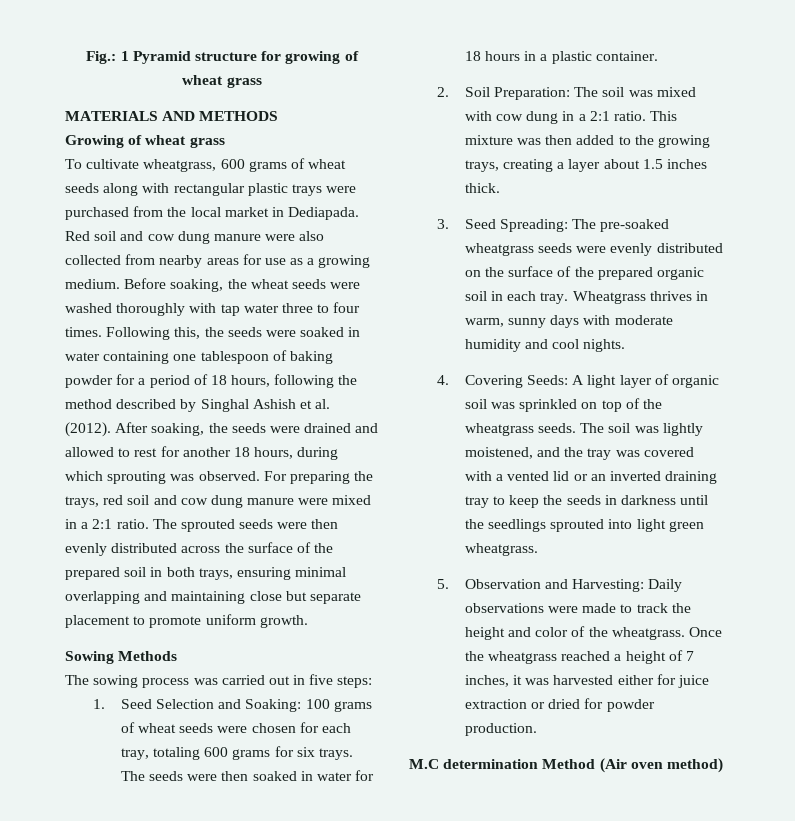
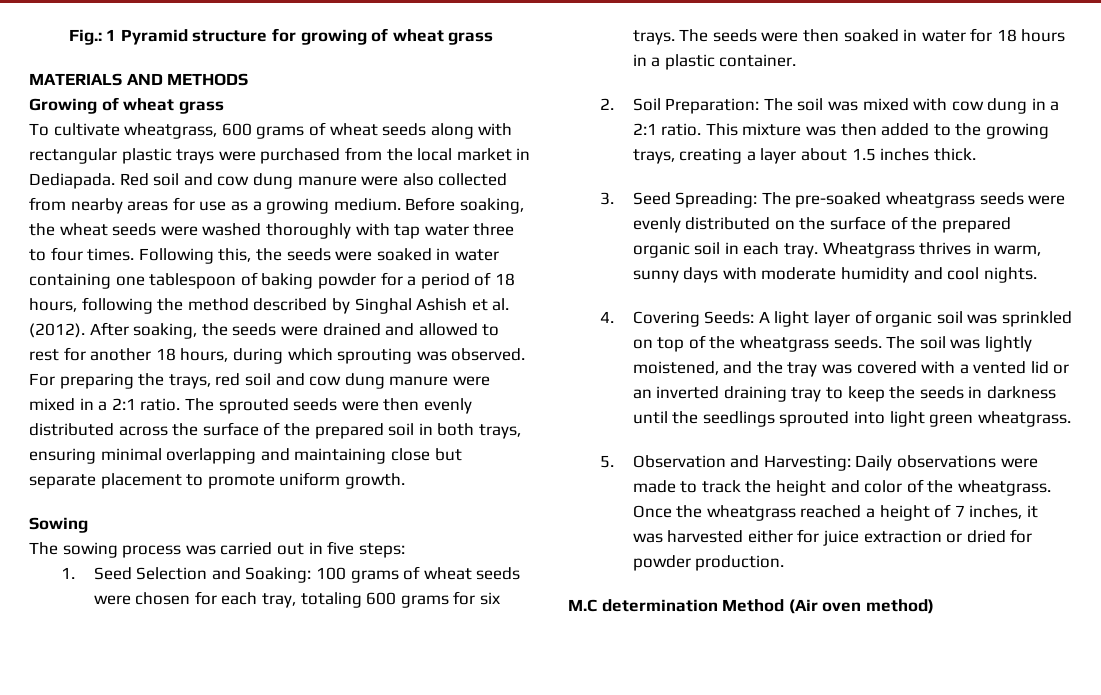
[118,651,178,661] Methods -> (88, 525) none

